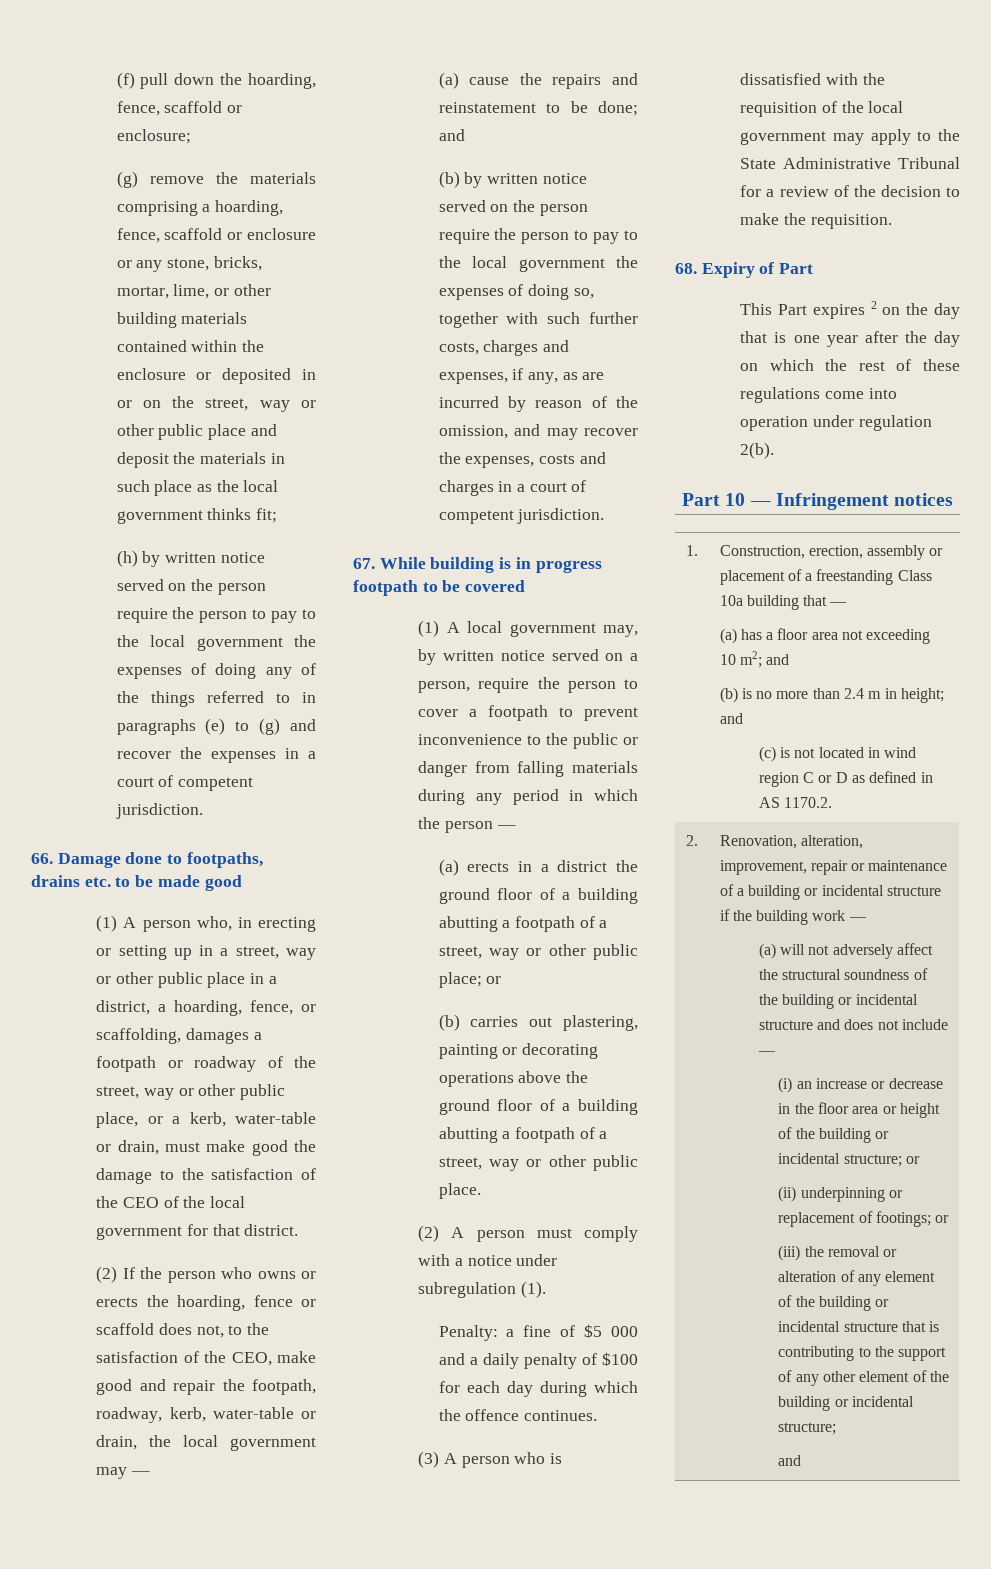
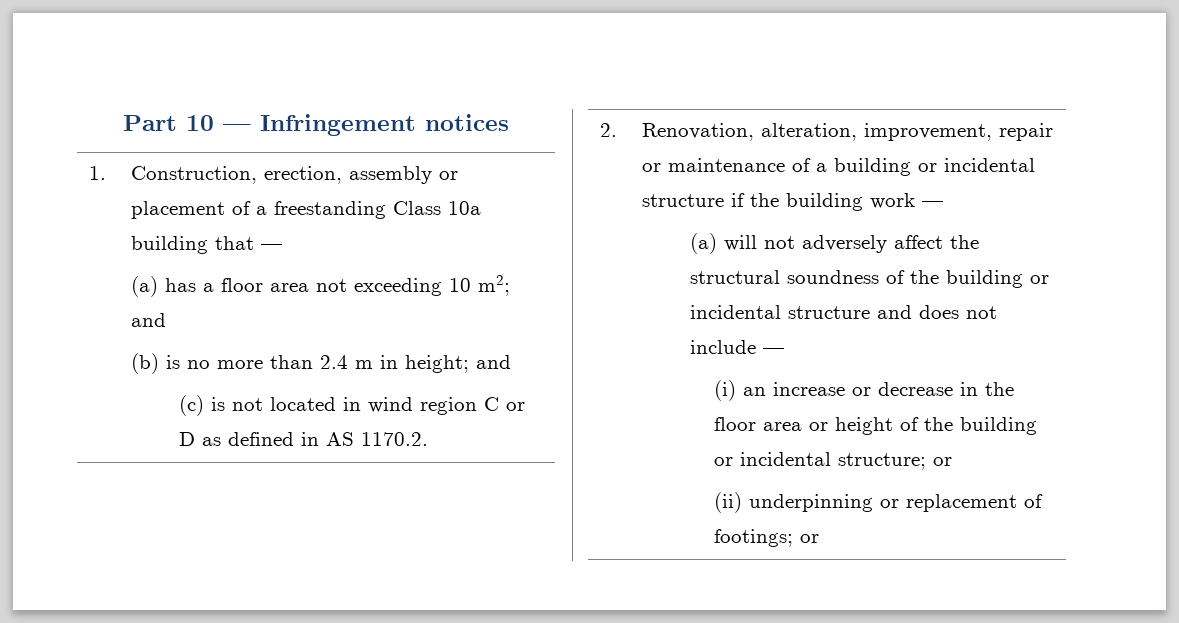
[116,72,316,89] [116,101,242,116] [116,129,191,144] [116,171,316,188] [116,200,283,216] [116,228,316,243] [116,256,262,272] [116,284,271,299] [116,312,248,328] [116,340,264,352] [116,368,316,384] [116,396,317,412] [116,424,277,440] [116,452,285,468] [116,480,279,496] [116,508,277,524] [116,550,265,567] [116,579,266,595] [116,607,316,623] [116,635,316,651] [116,663,316,679] [116,691,316,707] [116,718,316,735] [116,747,316,763] [116,775,253,791] [115,803,203,819] [31,852,263,868] [31,875,242,891] [96,915,316,932] [96,945,316,960] [96,972,277,988] [96,1000,316,1016] [96,1028,262,1044] [96,1056,316,1072] [96,1084,286,1100] [96,1112,316,1128] [96,1140,316,1156] [96,1168,316,1184] [96,1196,246,1208] [96,1224,299,1240] [96,1266,316,1283] [96,1295,316,1311] [96,1323,270,1338] [96,1351,316,1366] [96,1379,316,1395] [96,1407,316,1423] [96,1435,316,1451] [96,1467,150,1479] [438,72,638,89] [438,101,638,116] [438,129,465,141] [438,171,587,188] [438,200,588,216] [438,228,638,244] [438,256,638,272] [438,284,594,300] [438,312,638,328] [438,340,569,356] [438,368,605,384] [438,396,638,412] [438,424,638,440] [438,452,606,468] [438,480,587,496] [438,508,605,524] [353,557,602,573] [353,580,526,596] [418,620,638,637] [418,649,638,665] [418,677,638,693] [418,705,638,721] [418,733,638,749] [418,761,638,777] [418,789,638,805] [418,817,516,833] [438,859,638,876] [438,888,638,904] [438,916,608,932] [438,944,638,960] [438,972,502,988] [438,1014,638,1031] [438,1043,598,1059] [438,1071,588,1087] [438,1099,638,1115] [438,1127,608,1143] [438,1155,638,1171] [438,1183,481,1199] [418,1225,638,1242] [418,1254,558,1266] [418,1281,546,1298] [438,1324,638,1341] [438,1352,638,1369] [438,1381,638,1397] [438,1409,597,1421] [418,1451,563,1468] [740,73,885,85] [740,101,904,117] [740,129,960,145] [740,157,960,169] [740,185,960,197] [740,213,892,229] [675,262,814,278] [740,301,960,319] [740,331,960,347] [740,359,960,371] [740,387,897,403] [740,415,932,431] [740,442,775,459] (f) pull down the hoarding, fence, scaffold or enclosure; // (g) remove the materials comprising a hoarding, fence, scaffold or enclosure or any stone, bricks, mortar, lime, or other building materials contained within the enclosure or deposited in or on the street, way or other public place and deposit the materials in such place as the local government thinks fit; // (h) by written notice served on the person require the person to pay to the local government the expenses of doing any of the things referred to in paragraphs (e) to (g) and recover the expenses in a court of competent jurisdiction. // 66. Damage done to footpaths, drains etc. to be made good // (1) A person who, in erecting or setting up in a street, way or other public place in a district, a hoarding, fence, or scaffolding, damages a footpath or roadway of the street, way or other public place, or a kerb, water-table or drain, must make good the damage to the satisfaction of the CEO of the local government for that district. // (2) If the person who owns or erects the hoarding, fence or scaffold does not, to the satisfaction of the CEO, make good and repair the footpath, roadway, kerb, water-table or drain, the local government may — // (a) cause the repairs and reinstatement to be done; and // (b) by written notice served on the person require the person to pay to the local government the expenses of doing so, together with such further costs, charges and expenses, if any, as are incurred by reason of the omission, and may recover the expenses, costs and charges in a court of competent jurisdiction. // 67. While building is in progress footpath to be covered // (1) A local government may, by written notice served on a person, require the person to cover a footpath to prevent inconvenience to the public or danger from falling materials during any period in which the person — // (a) erects in a district the ground floor of a building abutting a footpath of a street, way or other public place; or // (b) carries out plastering, painting or decorating operations above the ground floor of a building abutting a footpath of a street, way or other public place. // (2) A person must comply with a notice under subregulation (1). // Penalty: a fine of $5 000 and a daily penalty of $100 for each day during which the offence continues. // (3) A person who is dissatisfied with the requisition of the local government may apply to the State Administrative Tribunal for a review of the decision to make the requisition. // 68. Expiry of Part // This Part expires 2 on the day that is one year after the day on which the rest of these regulations come into operation under regulation 2(b). // -> (123, 123) none
[778,1245,898,1261] [778,1270,936,1286] [778,1295,890,1311] [778,1321,940,1332] [778,1346,947,1361] [778,1370,949,1386] [778,1396,914,1411] [778,1422,837,1435] [778,1455,802,1466] // (iii) the removal or alteration of any element of the building or incidental structure that is contributing to the support of any other element of the building or incidental structure; // and -> (820, 538) none

